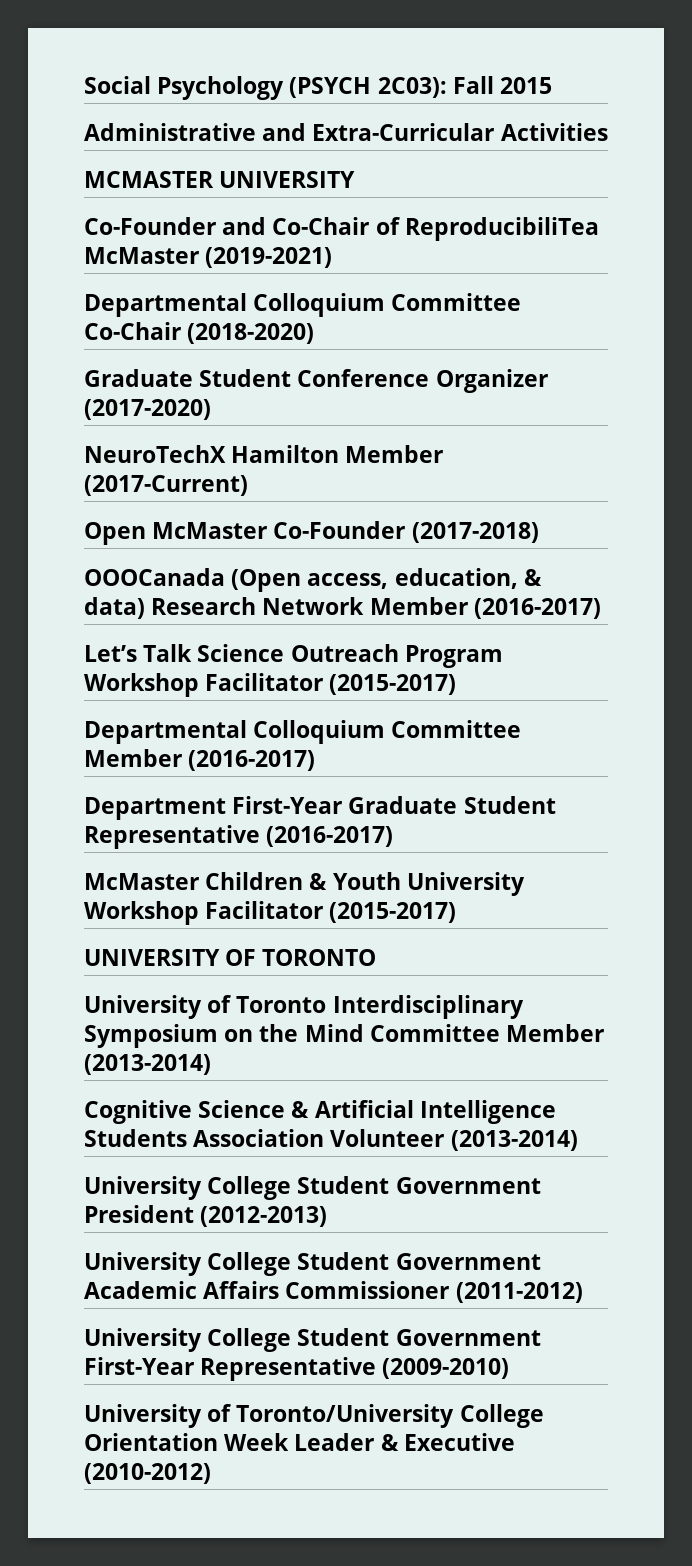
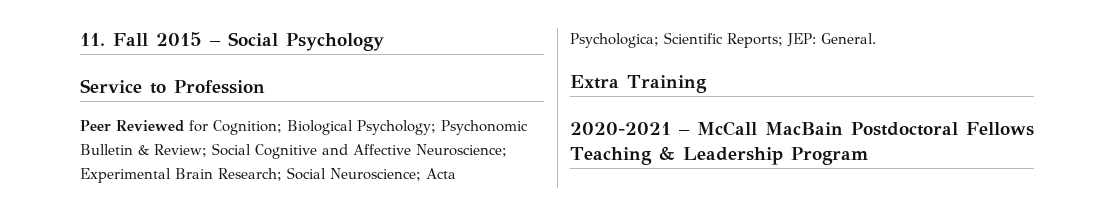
[84,76,553,100] [84,123,608,141] [84,171,356,188] [84,217,599,241] [84,247,333,268] [84,293,522,317] [84,322,315,344] [84,369,548,393] [84,399,211,420] [84,445,444,463] [84,475,248,496] [84,521,539,545] [84,568,542,592] [84,597,601,619] [84,644,503,668] [84,673,457,697] [84,720,522,744] [84,749,316,771] [84,796,556,820] [84,825,394,849] [84,872,525,896] [84,901,457,925] [84,949,377,966] [84,995,524,1019] [84,1024,605,1048] [84,1054,211,1075] [84,1100,556,1124] [84,1129,578,1151] [84,1176,541,1200] [84,1205,328,1227] [84,1252,541,1276] [84,1281,583,1303] [84,1328,541,1352] [84,1357,510,1381] [84,1404,544,1428] [84,1433,515,1451] [84,1463,211,1484] Social Psychology (PSYCH 2C03): Fall 2015 // Administrative and Extra-Curricular Activities // MCMASTER UNIVERSITY // Co-Founder and Co-Chair of ReproducibiliTea McMaster (2019-2021) // Departmental Colloquium Committee Co-Chair (2018-2020) // Graduate Student Conference Organizer (2017-2020) // NeuroTechX Hamilton Member (2017-Current) // Open McMaster Co-Founder (2017-2018) // OOOCanada (Open access, education, & data) Research Network Member (2016-2017) // Let’s Talk Science Outreach Program Workshop Facilitator (2015-2017) // Departmental Colloquium Committee Member (2016-2017) // Department First-Year Graduate Student Representative (2016-2017) // McMaster Children & Youth University Workshop Facilitator (2015-2017) // UNIVERSITY OF TORONTO // University of Toronto Interdisciplinary Symposium on the Mind Committee Member (2013-2014) // Cognitive Science & Artificial Intelligence Students Association Volunteer (2013-2014) // University College Student Government President (2012-2013) // University College Student Government Academic Affairs Commissioner (2011-2012) // University College Student Government First-Year Representative (2009-2010) // University of Toronto/University College Orientation Week Leader & Executive (2010-2012) -> [80,32,384,51] [80,79,265,94] [80,120,528,135] [80,143,507,159] [80,167,456,183] [570,32,876,48] [570,75,707,93] [570,121,1034,136] [570,146,868,165] 11. Fall 2015 – Social Psychology // Service to Profession // Peer Reviewed for Cognition; Biological Psychology; Psychonomic Bulletin & Review; Social Cognitive and Affective Neuroscience; Experimental Brain Research; Social Neuroscience; Acta Psychologica; Scientific Reports; JEP: General. // Extra Training // 2020-2021 – McCall MacBain Postdoctoral Fellows Teaching & Leadership Program

